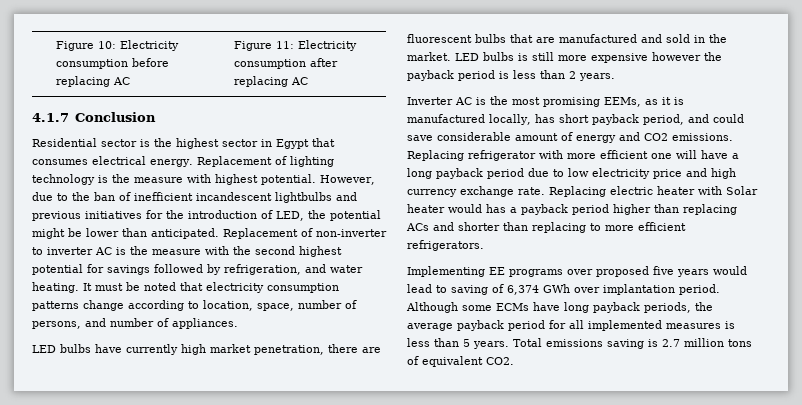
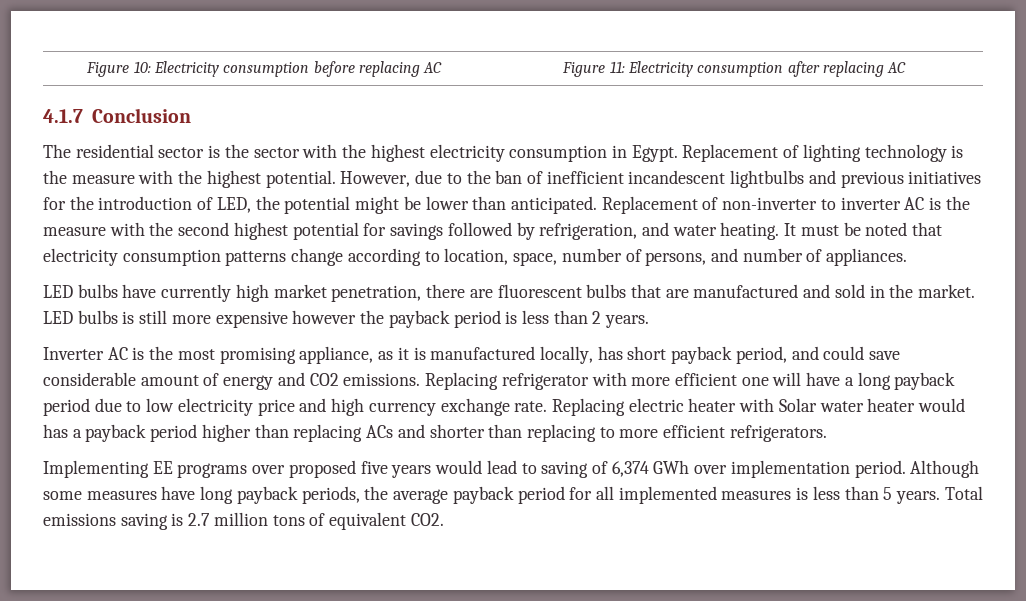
[32,138,97,147] Residential -> [43,144,154,158] The residential
[176,138,335,149] [32,156,193,167] highest sector in Egypt that consumes electrical energy. -> [253,144,678,162] sector with the highest electricity consumption in Egypt.
(211, 178) none -> [178,170,203,184] the
[604,97,641,107] EEMs, -> [299,346,374,364] appliance,
(758, 190) none -> [819,401,864,412] water
[603,284,675,295] implantation -> [730,460,850,478] implementation
[496,303,529,311] ECMs -> [86,490,157,500] measures

